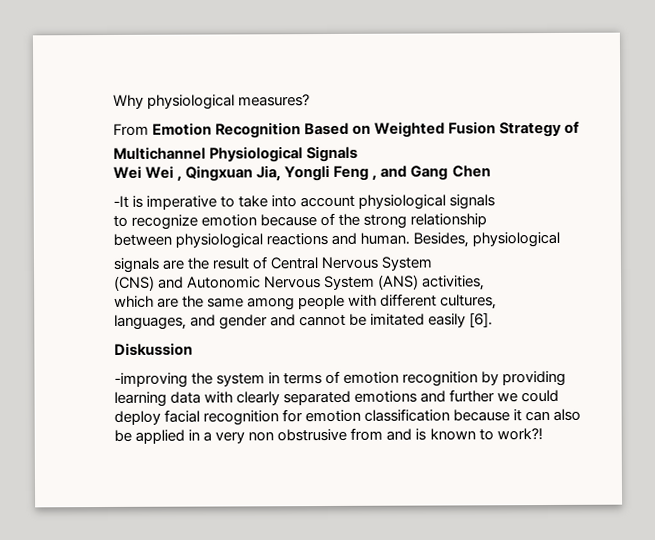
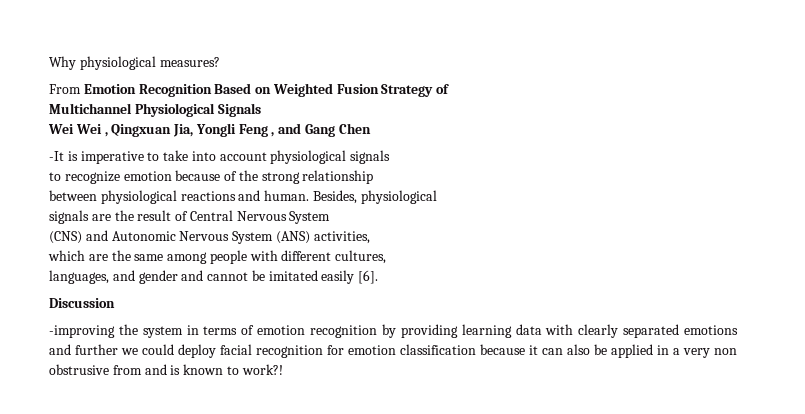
[114,342,193,356] Diskussion -> [49,298,115,308] Discussion

